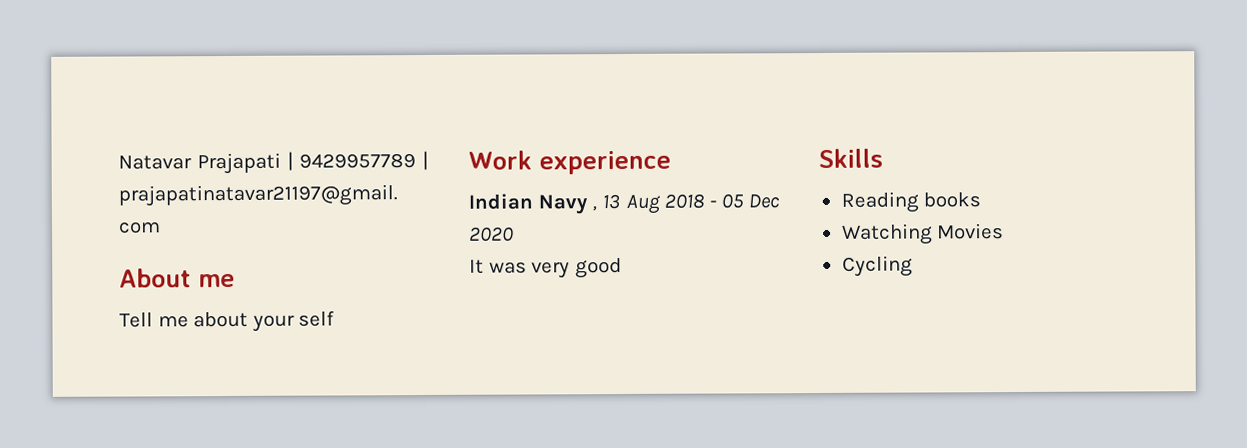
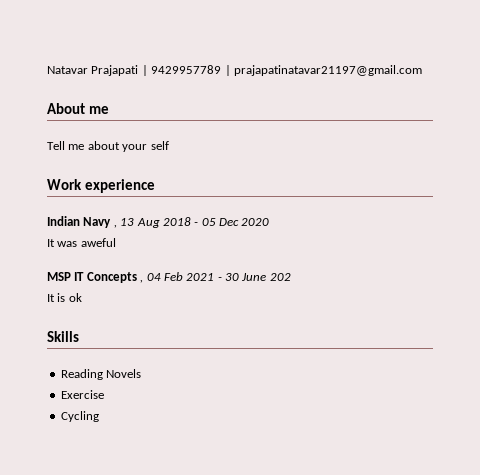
[531,258,622,279] very good -> [80,238,116,247] [47,272,291,283] [47,293,82,302] aweful // MSP IT Concepts , 04 Feb 2021 - 30 June 202 // It is ok
[923,192,982,208] [841,223,1005,245] books // Watching Movies -> [106,369,142,378] [60,390,104,399] Novels // Exercise

